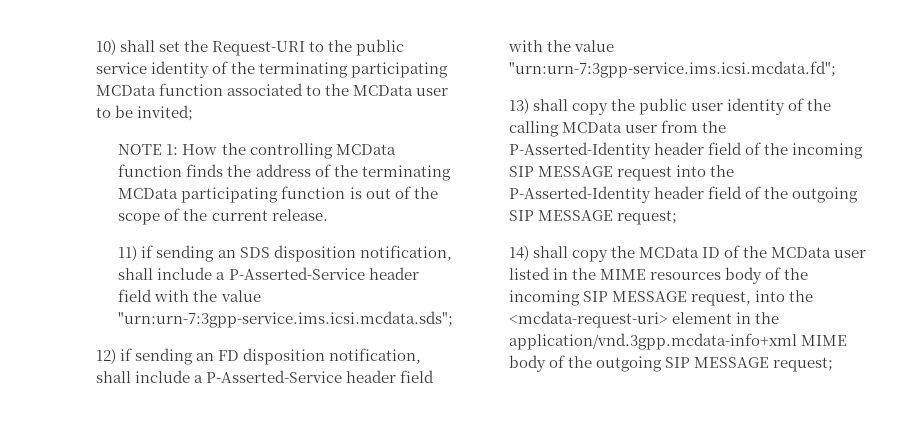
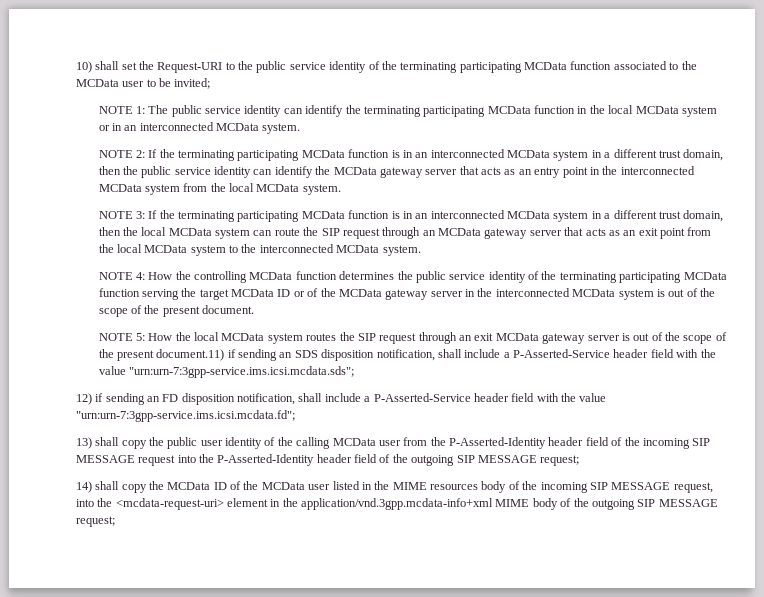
(179, 149) none -> [148,105,717,117] [98,122,301,134] [98,149,724,161] [98,166,695,178] [98,183,341,195] [98,210,724,222] [98,227,712,239] [98,244,421,256] [98,272,145,280] The public service identity can identify the terminating participating MCData function in the local MCData system or in an interconnected MCData system. // NOTE 2: If the terminating participating MCData function is in an interconnected MCData system in a different trust domain, then the public service identity can identify the MCData gateway server that acts as an entry point in the interconnected MCData system from the local MCData system. // NOTE 3: If the terminating participating MCData function is in an interconnected MCData system in a different trust domain, then the local MCData system can route the SIP request through an MCData gateway server that acts as an exit point from the local MCData system to the interconnected MCData system. // NOTE 4:
[186,164,451,181] [118,186,438,203] [118,208,328,225] [118,245,138,261] finds the address of the terminating MCData participating function is out of the scope of the current release. // 11) -> [339,271,727,283] [98,288,716,300] [98,305,255,317] [98,332,727,344] [98,349,225,361] determines the public service identity of the terminating participating MCData function serving the target MCData ID or of the MCData gateway server in the interconnected MCData system is out of the scope of the present document. // NOTE 5: How the local MCData system routes the SIP request through an exit MCData gateway server is out of the scope of the present document.11)

